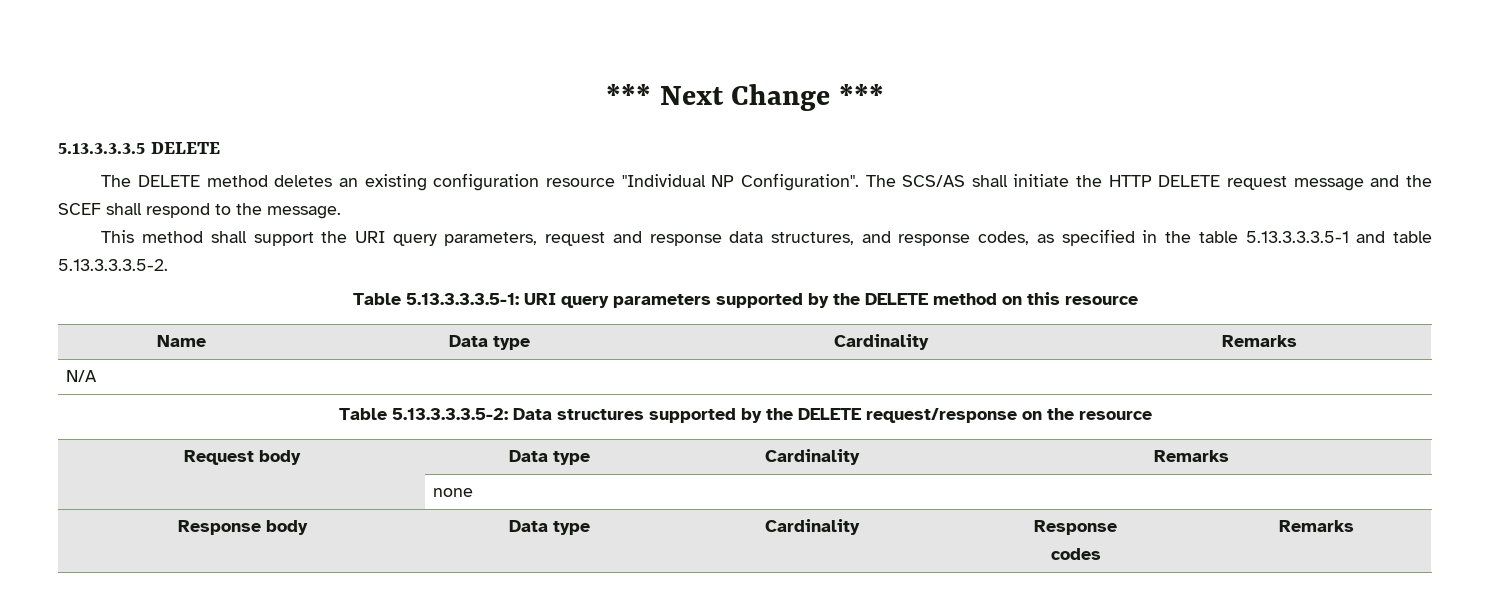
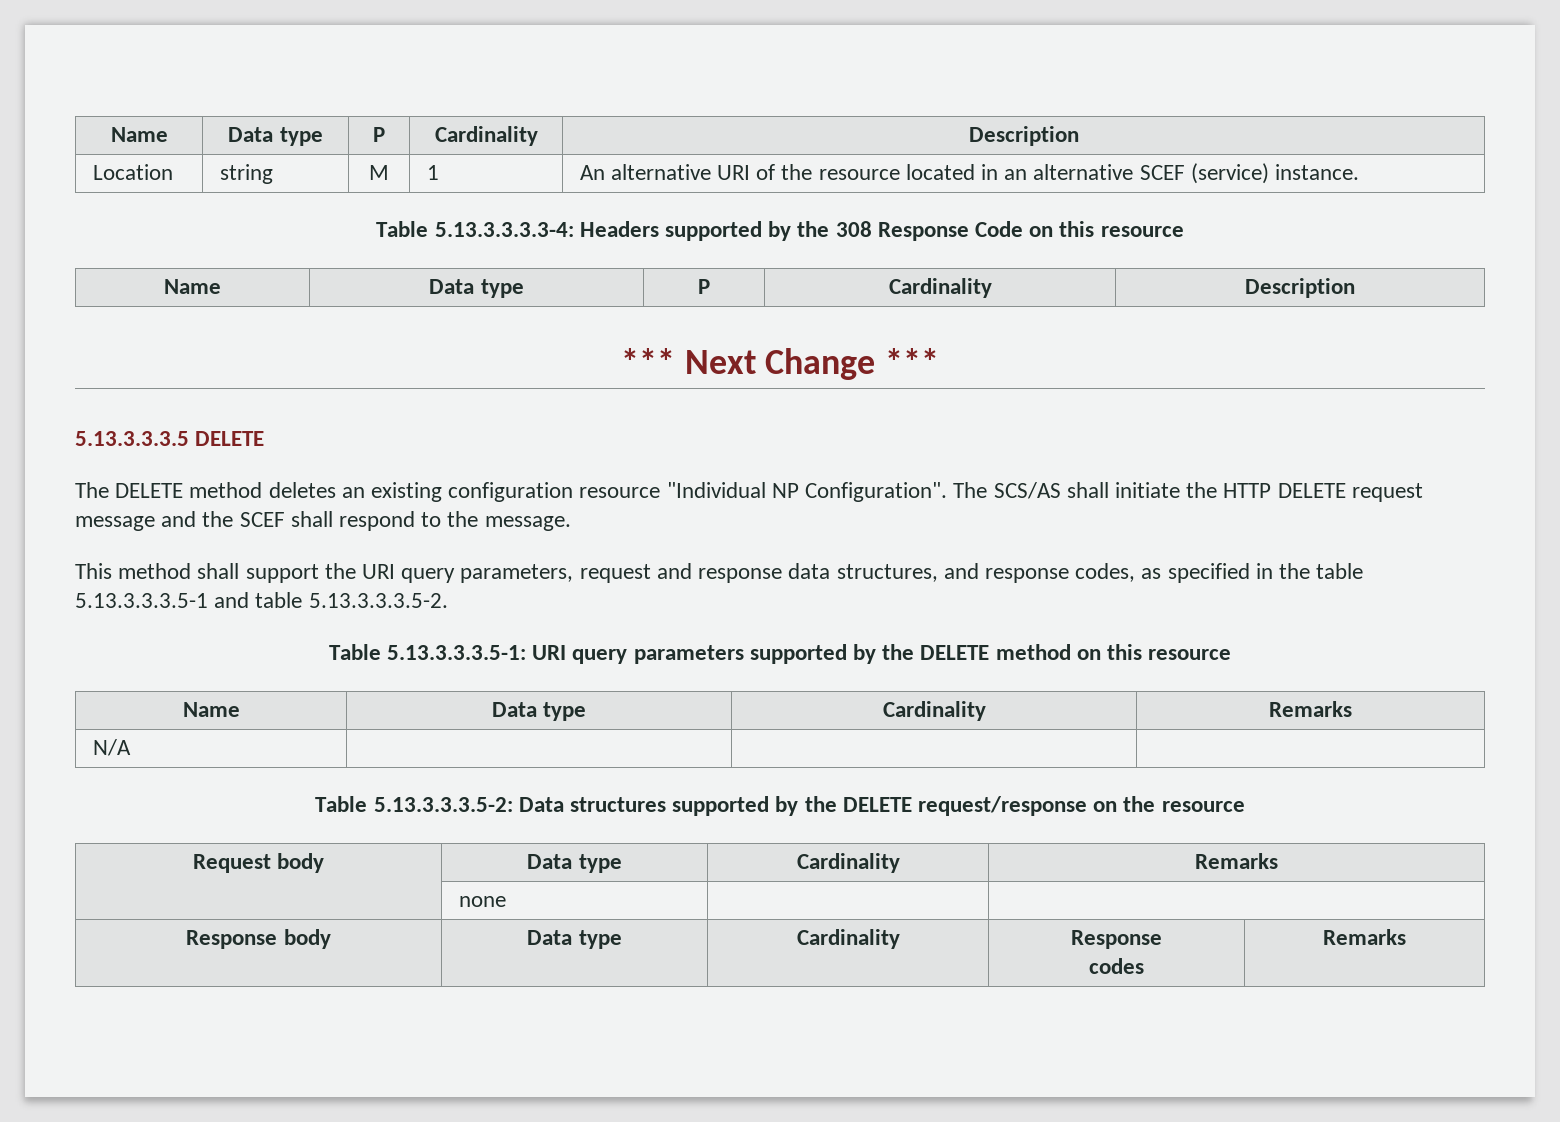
(605, 94) none -> [110,127,168,142] [228,127,323,146] [373,127,385,142] [434,126,538,146] [968,126,1079,146] [92,164,173,180] [219,164,273,184] [369,165,389,180] [426,165,439,180] [579,163,1360,184] [376,221,1184,241] [164,279,221,294] [429,279,524,298] [698,279,710,294] [888,278,992,298] [1245,278,1355,298] Name | Data type | P | Cardinality | Description // Location | string | M | 1 | An alternative URI of the resource located in an alternative SCEF (service) instance. // Table 5.13.3.3.3.3-4: Headers supported by the 308 Response Code on this resource // Name | Data type | P | Cardinality | Description //

